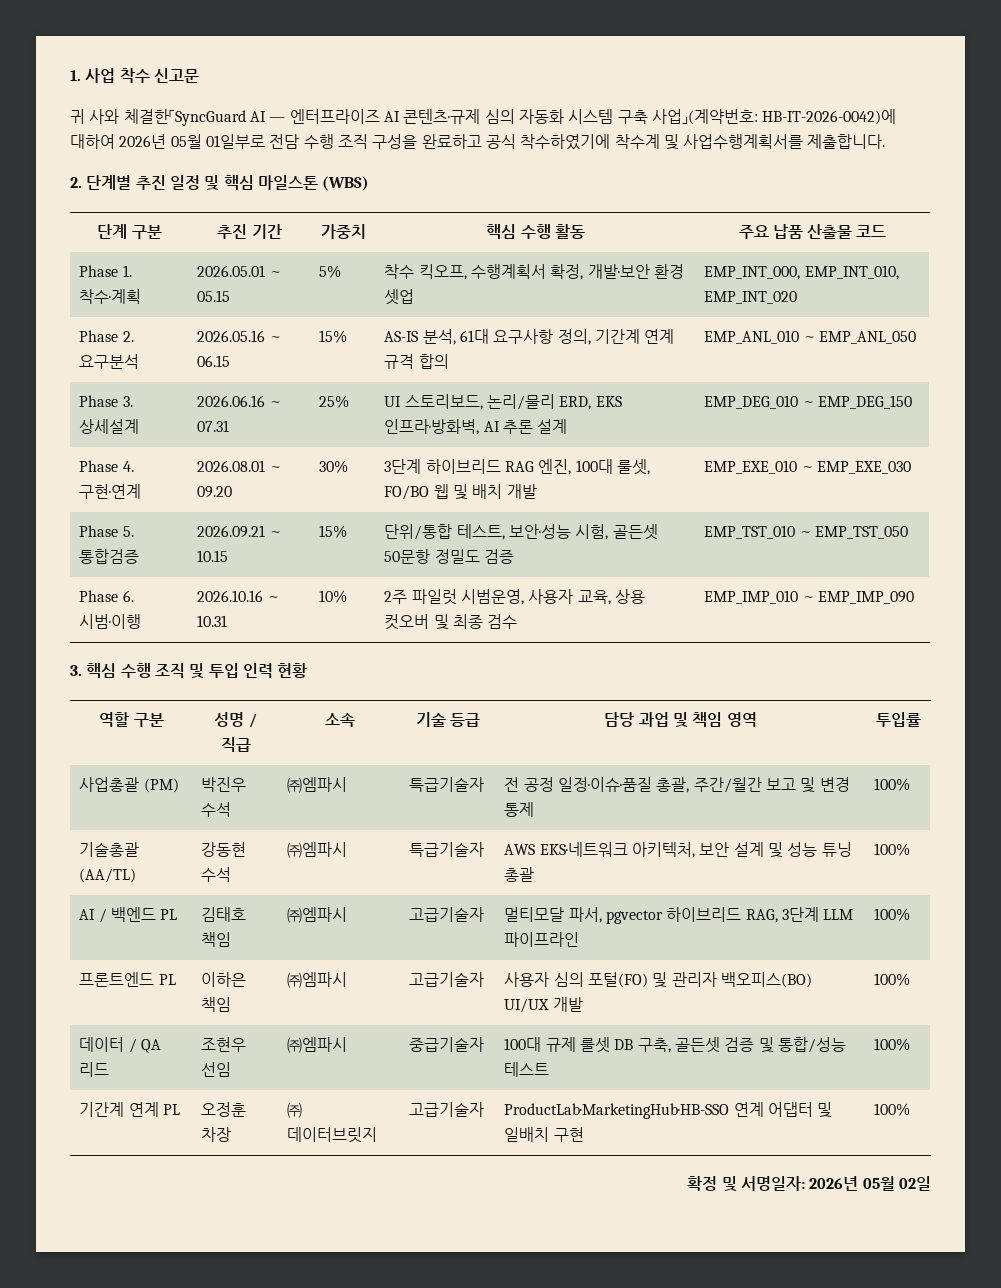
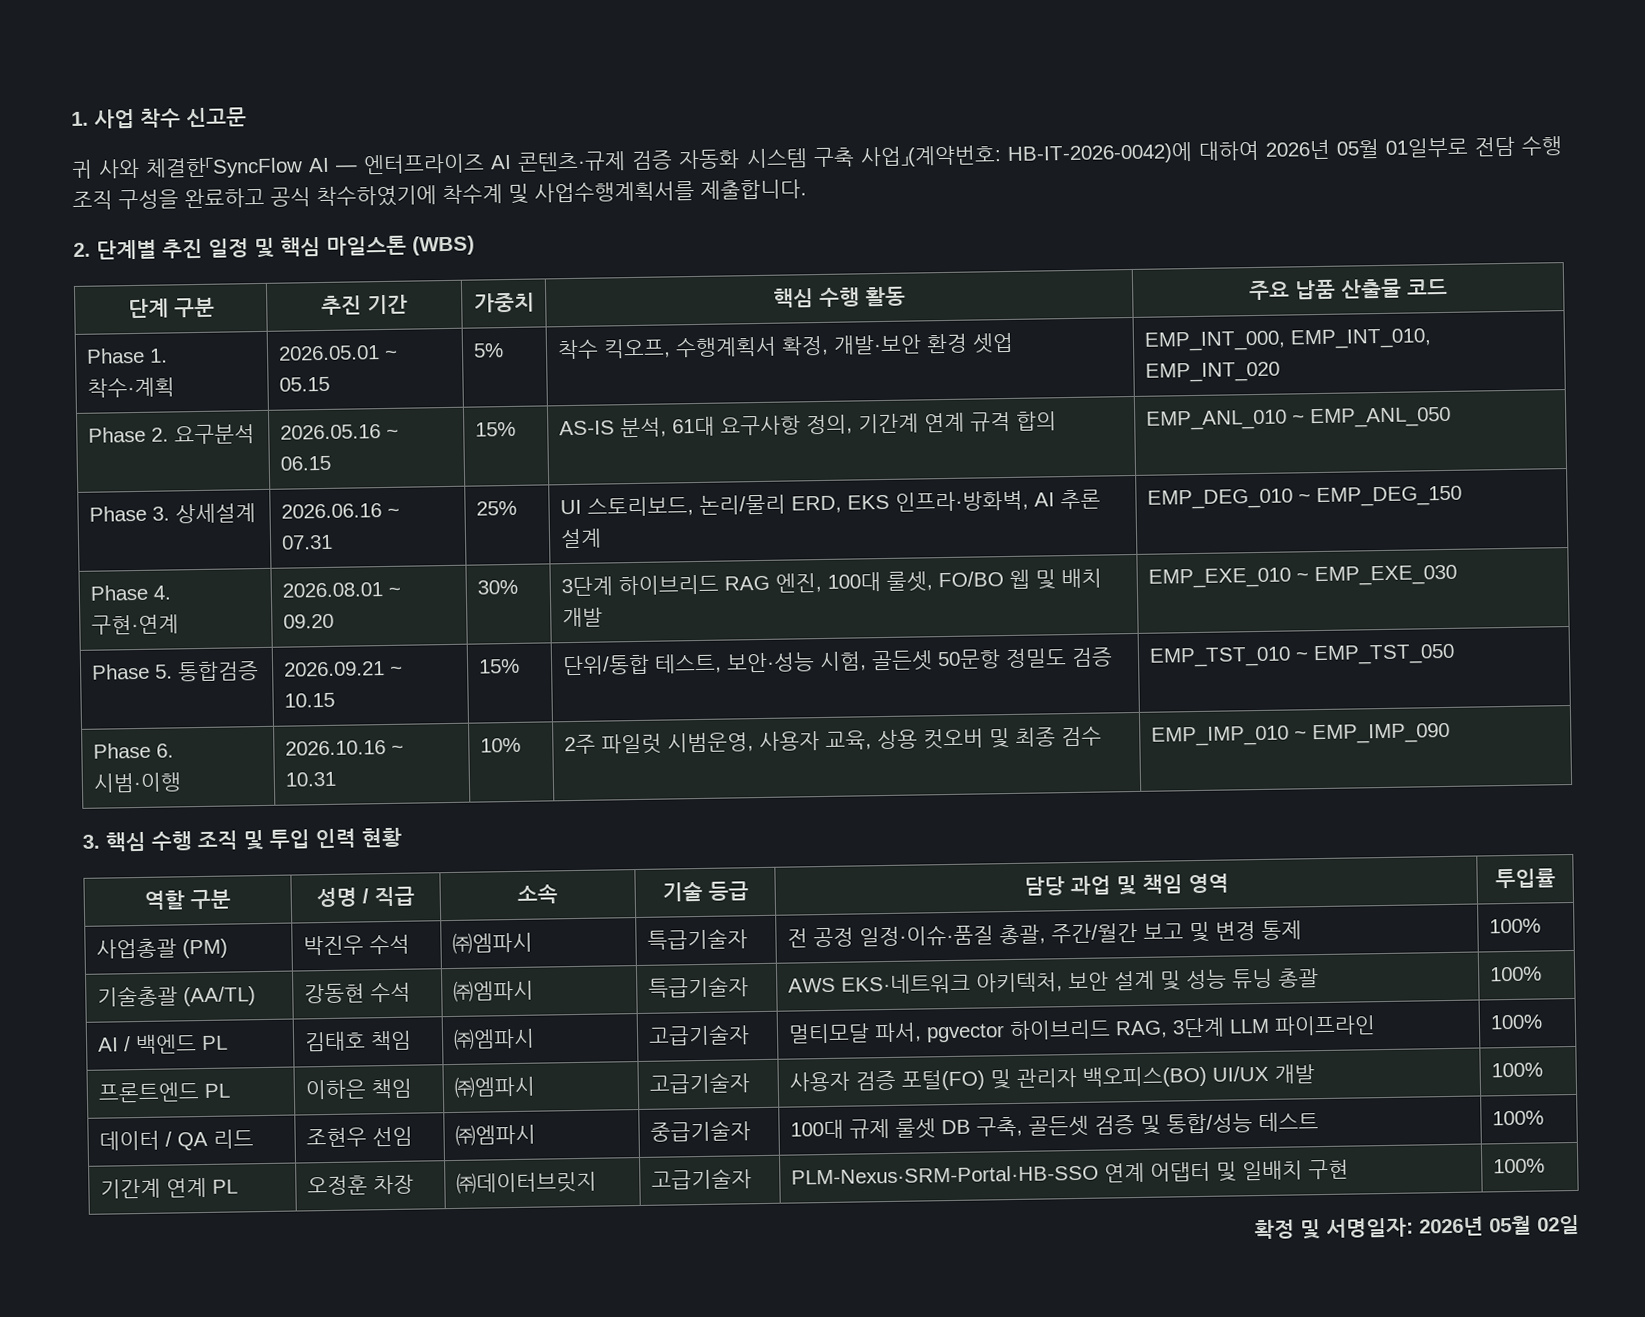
[174,110,246,126] SyncGuard -> [212,157,304,178] SyncFlow
[484,109,515,124] 심의 -> [631,150,674,170] 검증
[553,972,584,987] 심의 -> [854,1070,896,1091] 검증
[504,1103,730,1119] ProductLab·MarketingHub·HB-SSO -> [790,1164,1099,1185] PLM-Nexus·SRM-Portal·HB-SSO

